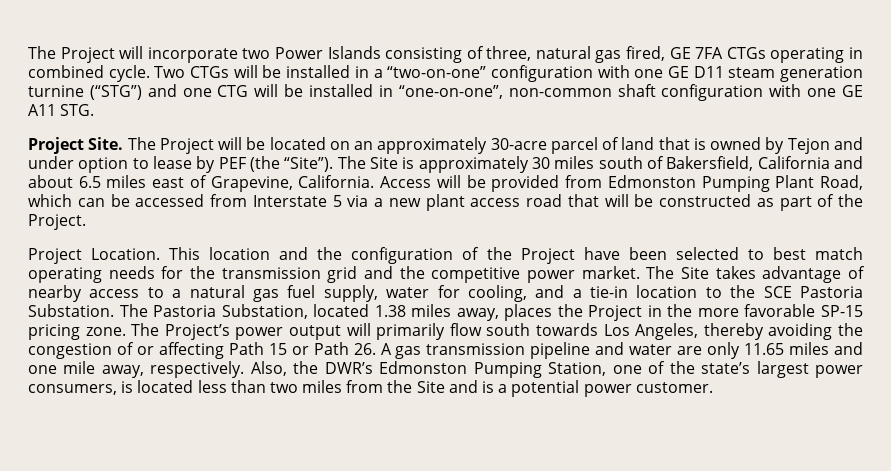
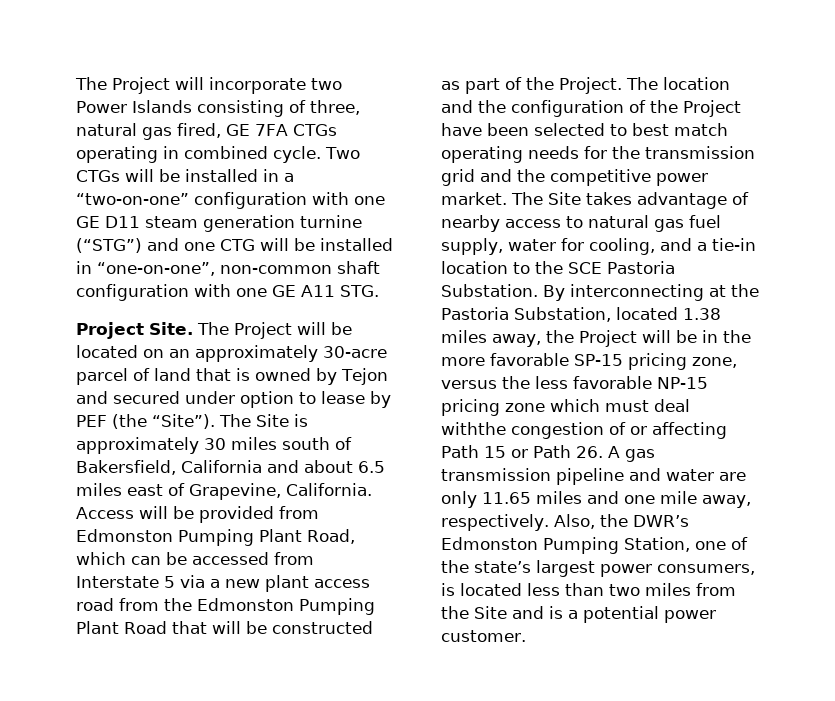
(864, 143) none -> [113,391,180,404] secured
(562, 200) none -> [119,598,375,615] [76,621,167,634] from the Edmonston Pumping Plant Road
[28,247,201,264] // Project Location. This -> [626,77,658,90] The
[172,289,182,298] a -> (583, 222) none
[119,304,148,317] The -> [543,284,759,301] By interconnecting at the
[504,304,643,321] places the Project -> [546,330,697,347] the Project will be
[85,323,864,340] zone. The Project’s power output will primarily flow south towards Los Angeles, thereby avoiding the -> [692,357,737,368] [441,376,708,389] [441,399,690,416] [441,422,506,435] zone, versus the less favorable NP-15 pricing zone which must deal withthe

